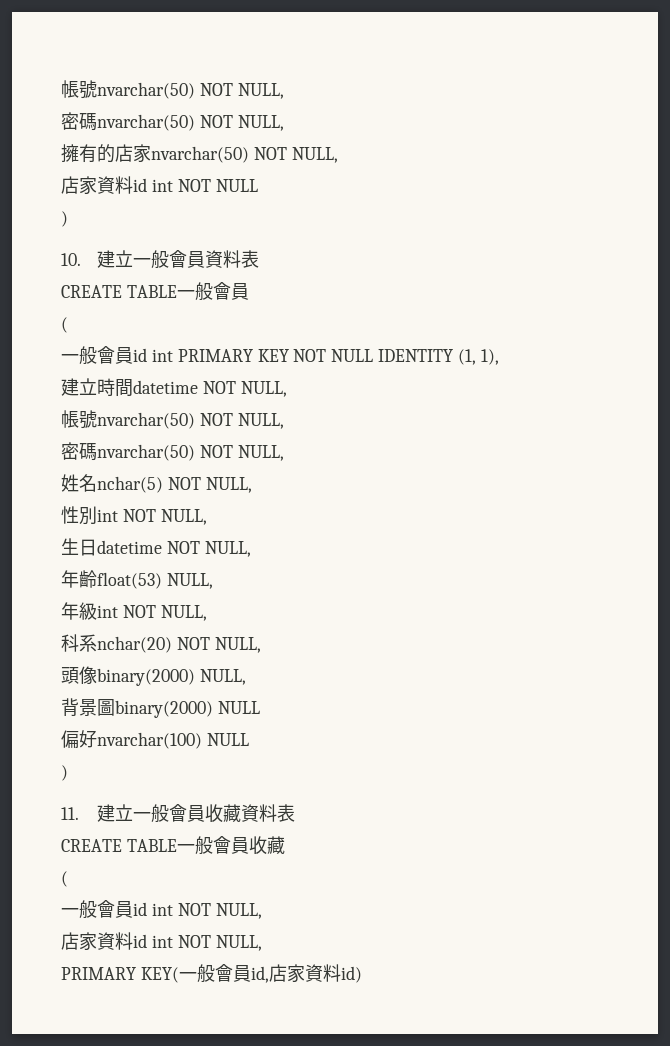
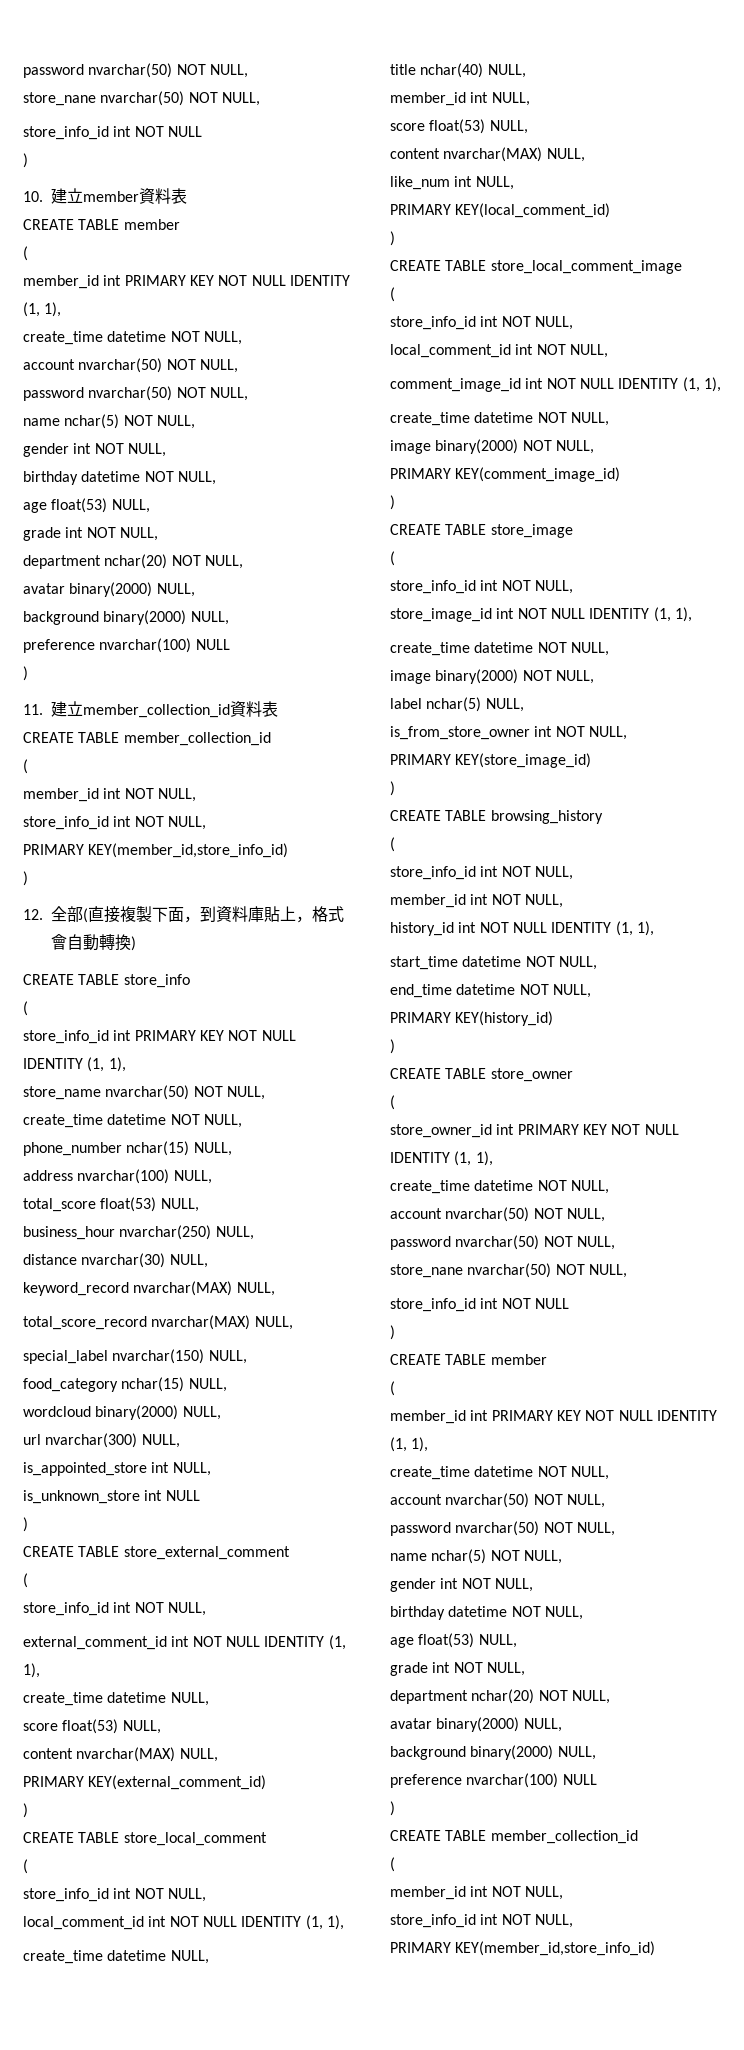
[61,80,284,99] [61,112,284,131] [61,144,338,163] [61,176,147,195] 帳號nvarchar(50) NOT NULL, // 密碼nvarchar(50) NOT NULL, // 擁有的店家nvarchar(50) NOT NULL, // 店家資料id -> [23,63,248,78] [23,91,260,106] [23,126,109,140] password nvarchar(50) NOT NULL, // store_nane nvarchar(50) NOT NULL, // store_info_id
[132,250,259,268] [61,282,249,300] [61,317,68,333] [61,346,499,365] [61,378,287,397] [61,410,284,429] [61,442,284,461] [61,474,252,493] [61,506,207,525] [61,538,251,557] [61,570,213,589] [61,602,207,621] [61,634,261,653] [61,666,246,686] [61,698,260,718] [61,730,97,749] 一般會員資料表 // CREATE TABLE一般會員 // ( // 一般會員id int PRIMARY KEY NOT NULL IDENTITY (1, 1), // 建立時間datetime NOT NULL, // 帳號nvarchar(50) NOT NULL, // 密碼nvarchar(50) NOT NULL, // 姓名nchar(5) NOT NULL, // 性別int NOT NULL, // 生日datetime NOT NULL, // 年齡float(53) NULL, // 年級int NOT NULL, // 科系nchar(20) NOT NULL, // 頭像binary(2000) NULL, // 背景圖binary(2000) NULL // 偏好 -> [83,188,187,204] [23,219,180,230] [23,246,28,261] [23,275,350,289] [23,302,62,317] [23,331,242,345] [23,358,238,373] [23,386,248,401] [23,414,195,429] [23,443,166,457] [23,471,216,485] [23,498,150,513] [23,527,158,541] [23,554,243,569] [23,582,195,597] [23,610,229,625] [23,639,95,653] member資料表 // CREATE TABLE member // ( // member_id int PRIMARY KEY NOT NULL IDENTITY (1, 1), // create_time datetime NOT NULL, // account nvarchar(50) NOT NULL, // password nvarchar(50) NOT NULL, // name nchar(5) NOT NULL, // gender int NOT NULL, // birthday datetime NOT NULL, // age float(53) NULL, // grade int NOT NULL, // department nchar(20) NOT NULL, // avatar binary(2000) NULL, // background binary(2000) NULL, // preference
[132,804,295,823] [61,836,285,855] [61,871,68,887] [61,900,262,919] [61,932,262,951] [61,964,362,983] 一般會員收藏資料表 // CREATE TABLE一般會員收藏 // ( // 一般會員id int NOT NULL, // 店家資料id int NOT NULL, // PRIMARY KEY(一般會員id,店家資料id) -> [83,701,278,718] [23,732,271,746] [23,759,28,774] [23,788,196,802] [23,816,206,830] [23,843,289,858] [23,871,28,886] [23,906,344,923] [51,934,136,951] [23,974,190,988] [23,1001,28,1016] [23,1030,296,1044] [23,1057,126,1072] [23,1085,265,1100] [23,1114,242,1128] [23,1141,232,1156] [23,1169,212,1184] [23,1197,199,1212] [23,1225,254,1240] [23,1253,208,1268] [23,1281,275,1296] [23,1315,293,1330] [23,1349,247,1364] [23,1377,227,1392] [23,1405,221,1420] [23,1433,180,1448] [23,1462,211,1476] [23,1490,200,1504] [23,1517,28,1532] [23,1546,290,1560] [23,1573,28,1588] [23,1602,206,1616] [23,1635,346,1650] [23,1663,40,1678] [23,1692,209,1706] [23,1719,161,1734] [23,1747,218,1762] [23,1775,267,1790] [23,1803,28,1818] [23,1832,267,1846] [23,1859,28,1874] [23,1888,206,1902] [23,1915,344,1930] [23,1950,209,1964] [390,63,526,78] [390,92,530,106] [390,119,528,134] [390,147,585,162] [390,176,514,190] [390,203,611,218] [390,231,395,246] [390,260,682,274] [390,287,395,302] [390,316,573,330] [390,344,608,358] [390,377,721,392] [390,412,609,426] [390,439,594,454] [390,467,621,482] [390,495,395,510] [390,524,573,538] [390,551,395,566] [390,580,573,594] [390,607,692,622] [390,642,609,656] [390,669,594,684] [390,697,524,712] [390,726,627,740] [390,753,592,768] [390,781,395,796] [390,810,603,824] [390,837,395,852] [390,866,573,880] [390,894,563,908] [390,921,654,936] [390,956,597,970] [390,984,591,998] [390,1011,554,1026] [390,1039,395,1054] [390,1068,573,1082] [390,1095,395,1110] [390,1124,679,1138] [390,1151,493,1166] [390,1180,609,1194] [390,1207,605,1222] [390,1235,615,1250] [390,1263,627,1278] [390,1298,569,1312] [390,1325,395,1340] [390,1354,547,1365] [390,1381,395,1396] [390,1410,717,1424] [390,1437,429,1452] [390,1466,609,1480] [390,1493,605,1508] [390,1521,615,1536] [390,1549,562,1564] [390,1578,533,1592] [390,1606,583,1620] [390,1633,517,1648] [390,1662,525,1676] [390,1689,610,1704] [390,1717,562,1732] [390,1745,596,1760] [390,1773,597,1788] [390,1801,395,1816] [390,1830,638,1844] [390,1857,395,1872] [390,1886,563,1900] [390,1914,573,1928] [390,1941,656,1956] member_collection_id資料表 // CREATE TABLE member_collection_id // ( // member_id int NOT NULL, // store_info_id int NOT NULL, // PRIMARY KEY(member_id,store_info_id) // ) // 12.全部(直接複製下面，到資料庫貼上，格式會自動轉換) // CREATE TABLE store_info // ( // store_info_id int PRIMARY KEY NOT NULL IDENTITY (1, 1), // store_name nvarchar(50) NOT NULL, // create_time datetime NOT NULL, // phone_number nchar(15) NULL, // address nvarchar(100) NULL, // total_score float(53) NULL, // business_hour nvarchar(250) NULL, // distance nvarchar(30) NULL, // keyword_record nvarchar(MAX) NULL, // total_score_record nvarchar(MAX) NULL, // special_label nvarchar(150) NULL, // food_category nchar(15) NULL, // wordcloud binary(2000) NULL, // url nvarchar(300) NULL, // is_appointed_store int NULL, // is_unknown_store int NULL // ) // CREATE TABLE store_external_comment // ( // store_info_id int NOT NULL, // external_comment_id int NOT NULL IDENTITY (1, 1), // create_time datetime NULL, // score float(53) NULL, // content nvarchar(MAX) NULL, // PRIMARY KEY(external_comment_id) // ) // CREATE TABLE store_local_comment // ( // store_info_id int NOT NULL, // local_comment_id int NOT NULL IDENTITY (1, 1), // create_time datetime NULL, // title nchar(40) NULL, // member_id int NULL, // score float(53) NULL, // content nvarchar(MAX) NULL, // like_num int NULL, // PRIMARY KEY(local_comment_id) // ) // CREATE TABLE store_local_comment_image // ( // store_info_id int NOT NULL, // local_comment_id int NOT NULL, // comment_image_id int NOT NULL IDENTITY (1, 1), // create_time datetime NOT NULL, // image binary(2000) NOT NULL, // PRIMARY KEY(comment_image_id) // ) // CREATE TABLE store_image // ( // store_info_id int NOT NULL, // store_image_id int NOT NULL IDENTITY (1, 1), // create_time datetime NOT NULL, // image binary(2000) NOT NULL, // label nchar(5) NULL, // is_from_store_owner int NOT NULL, // PRIMARY KEY(store_image_id) // ) // CREATE TABLE browsing_history // ( // store_info_id int NOT NULL, // member_id int NOT NULL, // history_id int NOT NULL IDENTITY (1, 1), // start_time datetime NOT NULL, // end_time datetime NOT NULL, // PRIMARY KEY(history_id) // ) // CREATE TABLE store_owner // ( // store_owner_id int PRIMARY KEY NOT NULL IDENTITY (1, 1), // create_time datetime NOT NULL, // account nvarchar(50) NOT NULL, // password nvarchar(50) NOT NULL, // store_nane nvarchar(50) NOT NULL, // store_info_id int NOT NULL // ) // CREATE TABLE member // ( // member_id int PRIMARY KEY NOT NULL IDENTITY (1, 1), // create_time datetime NOT NULL, // account nvarchar(50) NOT NULL, // password nvarchar(50) NOT NULL, // name nchar(5) NOT NULL, // gender int NOT NULL, // birthday datetime NOT NULL, // age float(53) NULL, // grade int NOT NULL, // department nchar(20) NOT NULL, // avatar binary(2000) NULL, // background binary(2000) NULL, // preference nvarchar(100) NULL // ) // CREATE TABLE member_collection_id // ( // member_id int NOT NULL, // store_info_id int NOT NULL, // PRIMARY KEY(member_id,store_info_id)

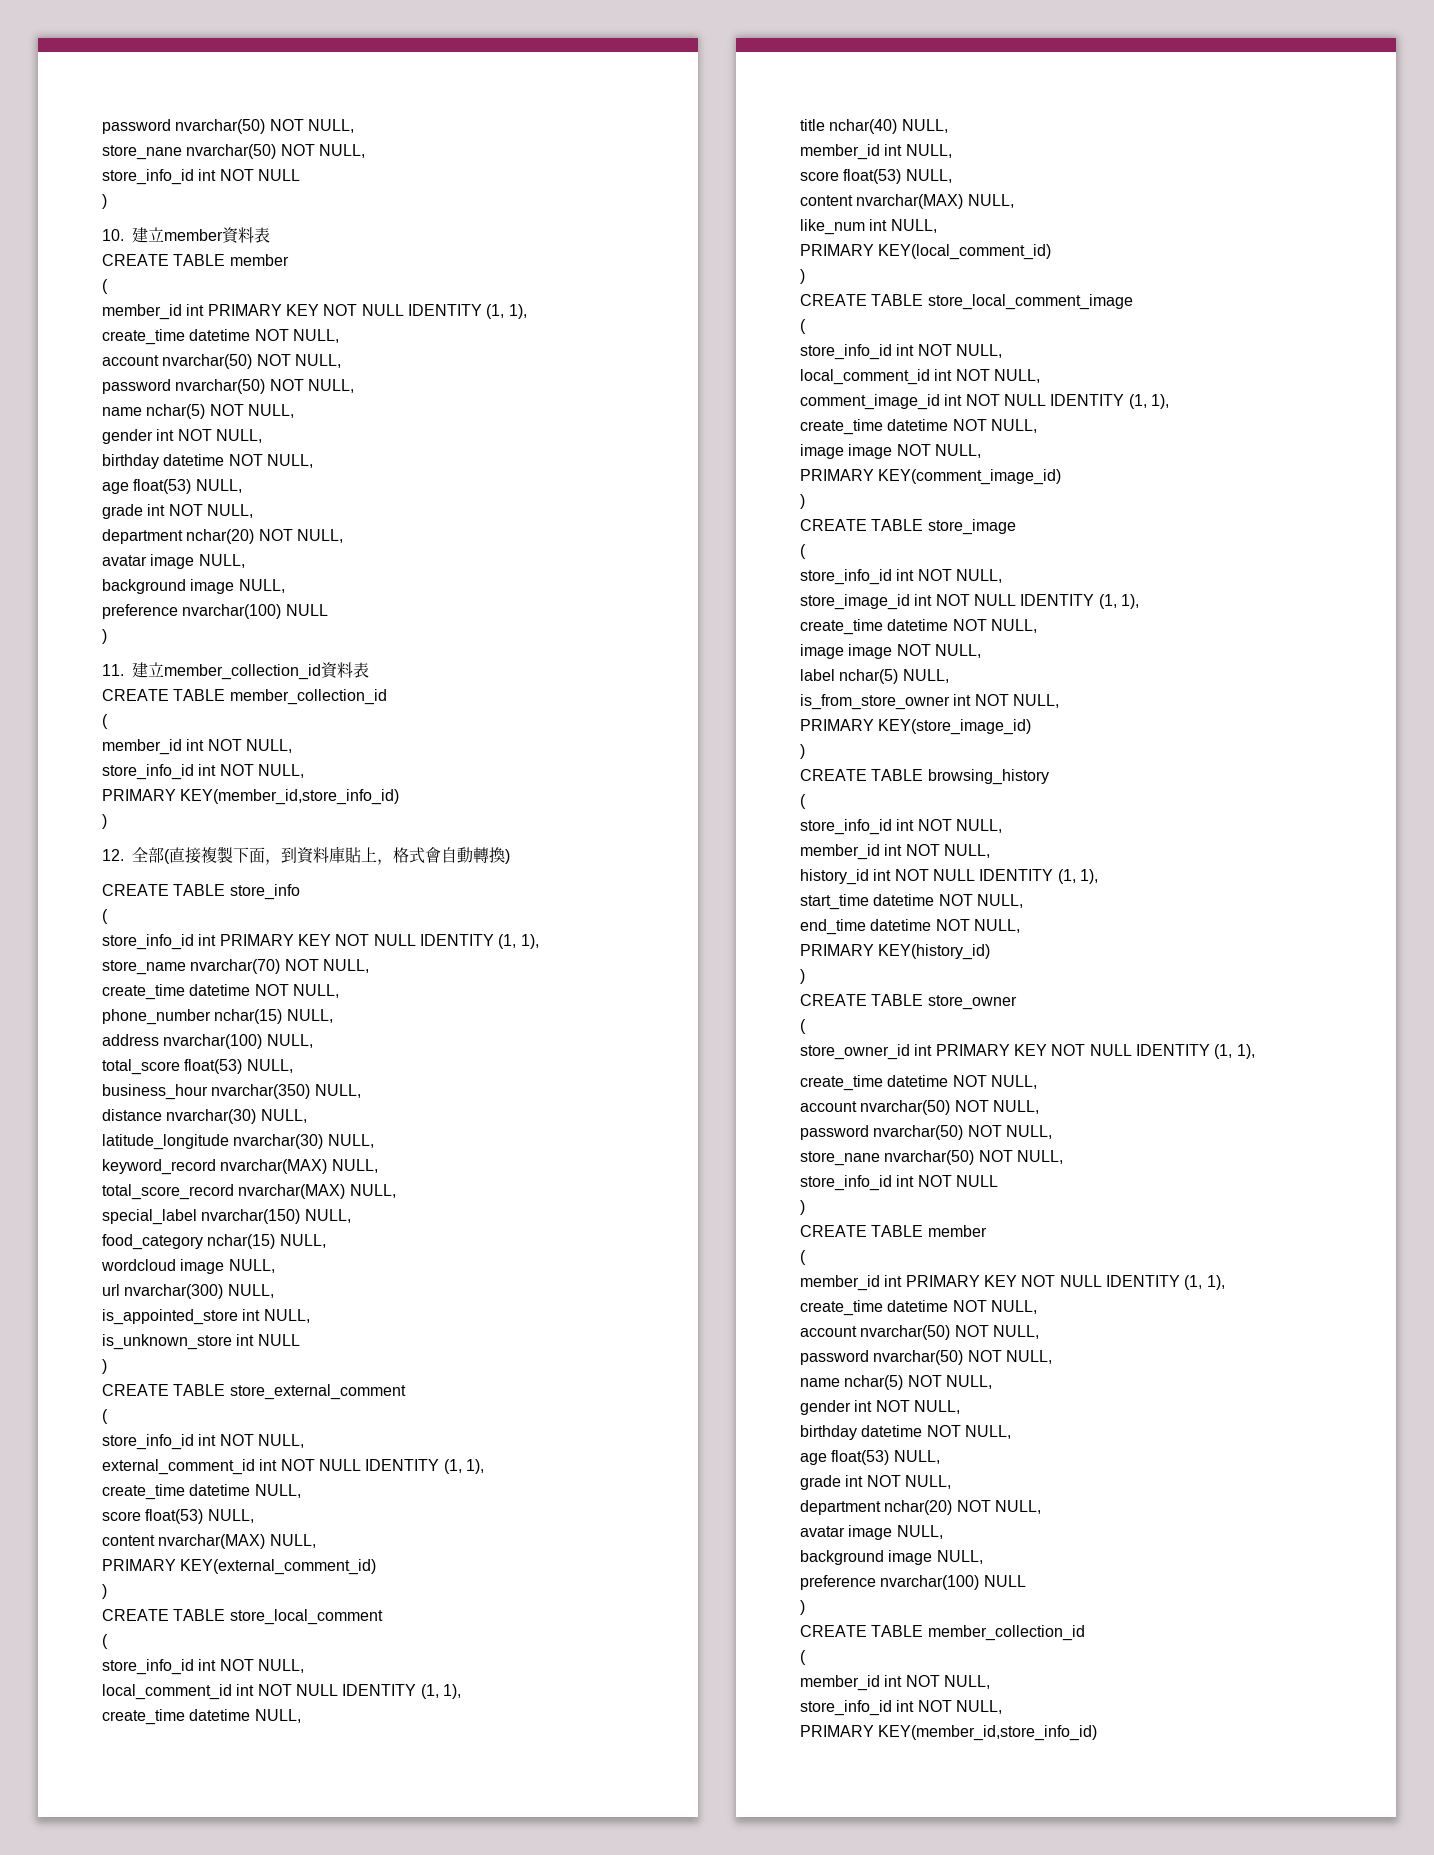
[69,582,195,597] [23,610,187,625] binary(2000) NULL, // background binary(2000) -> [150,554,245,569] [102,579,235,594] image NULL, // background image
[105,1085,190,1100] nvarchar(50) -> [190,959,281,974] nvarchar(70)
[119,1225,212,1240] nvarchar(250) -> [211,1084,311,1099] nvarchar(350)
(208, 1261) none -> [102,1134,374,1150] // latitude_longitude nvarchar(30) NULL,
[95,1405,179,1420] binary(2000) -> [180,1259,225,1274] image
[435,439,519,454] binary(2000) -> [848,444,893,459] image
[435,669,519,684] binary(2000) -> [848,644,893,659] image
[436,1717,562,1732] [390,1745,554,1760] binary(2000) NULL, // background binary(2000) -> [848,1525,943,1540] [800,1550,933,1565] image NULL, // background image

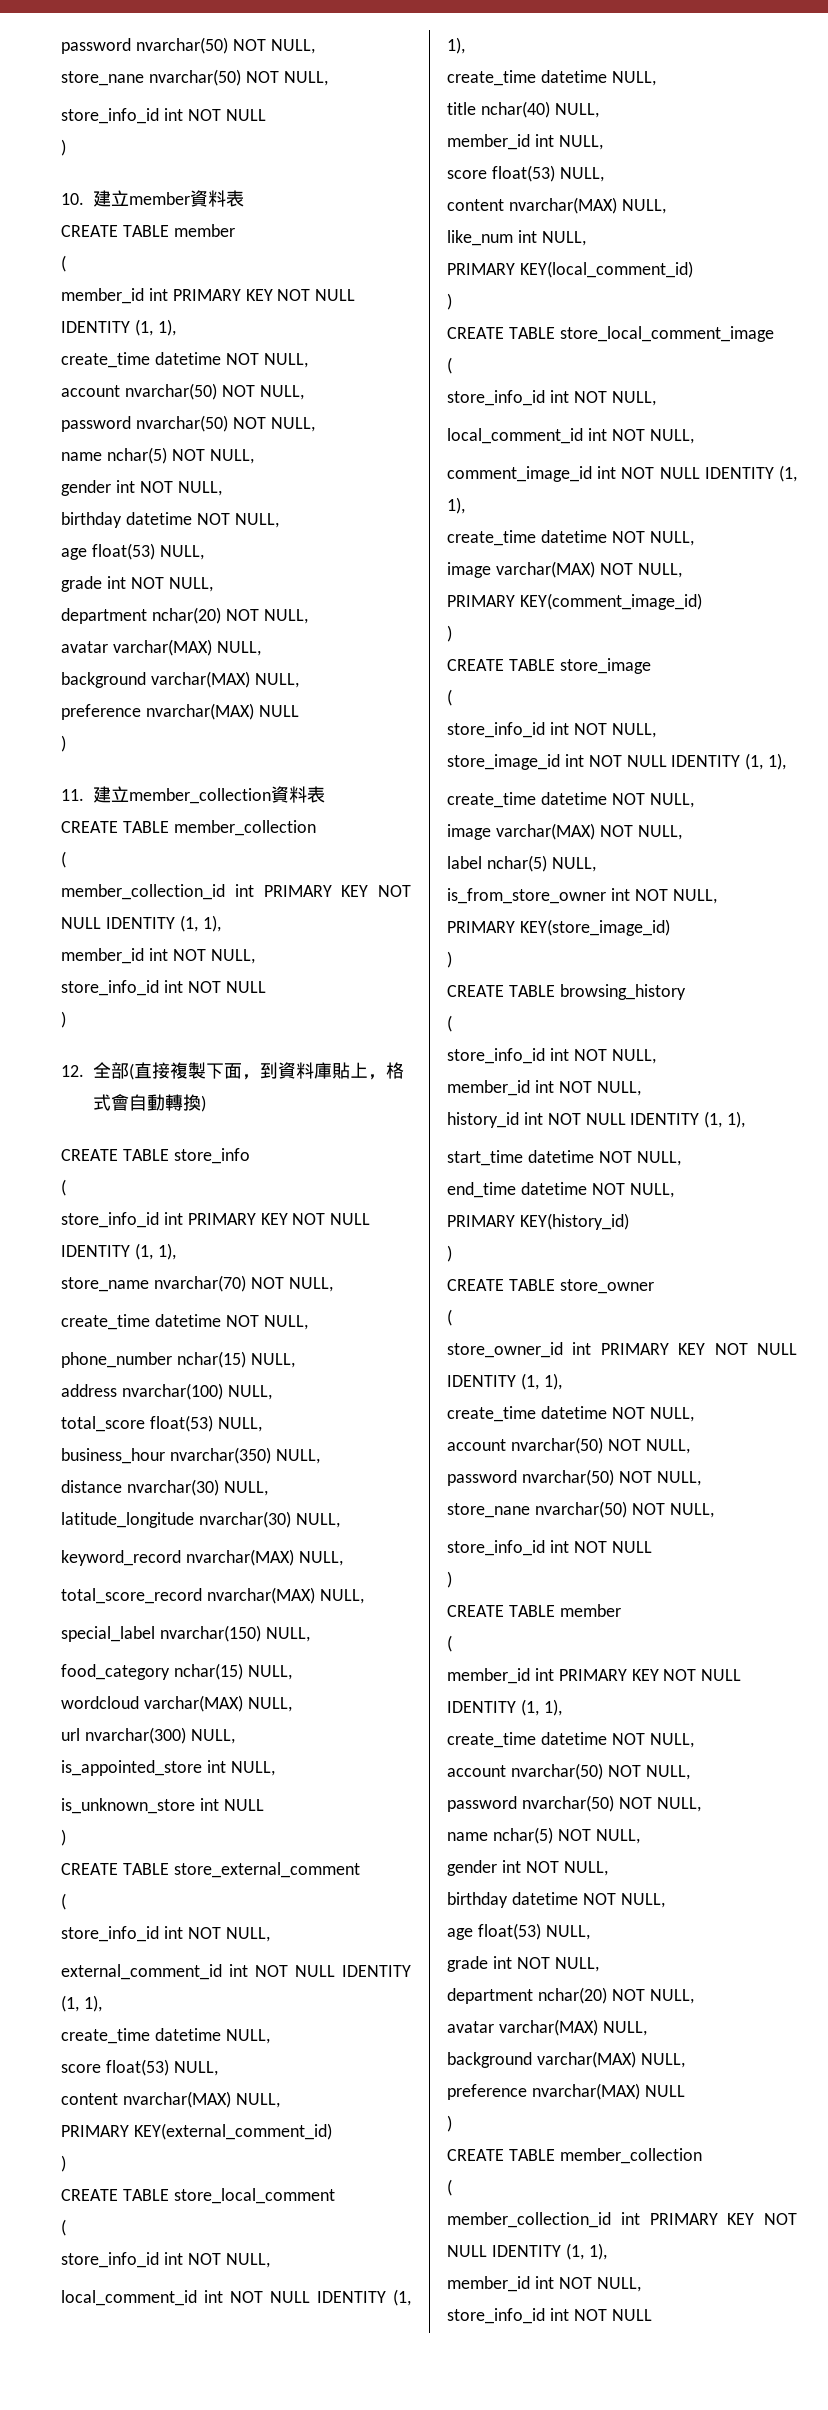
[150,554,245,569] [102,579,285,594] [102,604,282,619] image NULL, // background image NULL, // preference nvarchar(100) -> [112,639,261,656] [61,671,299,688] [61,703,254,720] varchar(MAX) NULL, // background varchar(MAX) NULL, // preference nvarchar(MAX)
[164,662,369,680] [102,689,387,705] [102,714,108,729] [102,739,292,755] [102,764,304,780] [102,789,400,805] member_collection_id資料表 // CREATE TABLE member_collection_id // ( // member_id int NOT NULL, // store_info_id int NOT NULL, // PRIMARY KEY(member_id,store_info_id) -> [129,786,325,804] [61,820,316,836] [61,851,66,868] [61,884,411,900] [61,915,221,932] [61,948,255,964] [61,980,266,996] member_collection資料表 // CREATE TABLE member_collection // ( // member_collection_id int PRIMARY KEY NOT NULL IDENTITY (1, 1), // member_id int NOT NULL, // store_info_id int NOT NULL
[180,1259,225,1274] image -> [143,1695,243,1712] varchar(MAX)
[848,444,893,459] image -> [495,561,595,578] varchar(MAX)
[848,644,893,659] image -> [495,823,595,840] varchar(MAX)
[848,1525,943,1540] [800,1550,983,1565] [800,1575,1026,1590] [800,1600,805,1615] [800,1625,1085,1641] [800,1650,806,1665] [800,1675,990,1691] [800,1700,1002,1716] [800,1725,1098,1741] image NULL, // background image NULL, // preference nvarchar(100) NULL // ) // CREATE TABLE member_collection_id // ( // member_id int NOT NULL, // store_info_id int NOT NULL, // PRIMARY KEY(member_id,store_info_id) -> [498,2019,647,2036] [447,2051,685,2068] [447,2083,685,2100] [447,2115,452,2132] [447,2148,702,2164] [447,2179,452,2196] [447,2212,797,2228] [447,2243,607,2260] [447,2276,641,2292] [447,2308,652,2324] varchar(MAX) NULL, // background varchar(MAX) NULL, // preference nvarchar(MAX) NULL // ) // CREATE TABLE member_collection // ( // member_collection_id int PRIMARY KEY NOT NULL IDENTITY (1, 1), // member_id int NOT NULL, // store_info_id int NOT NULL

